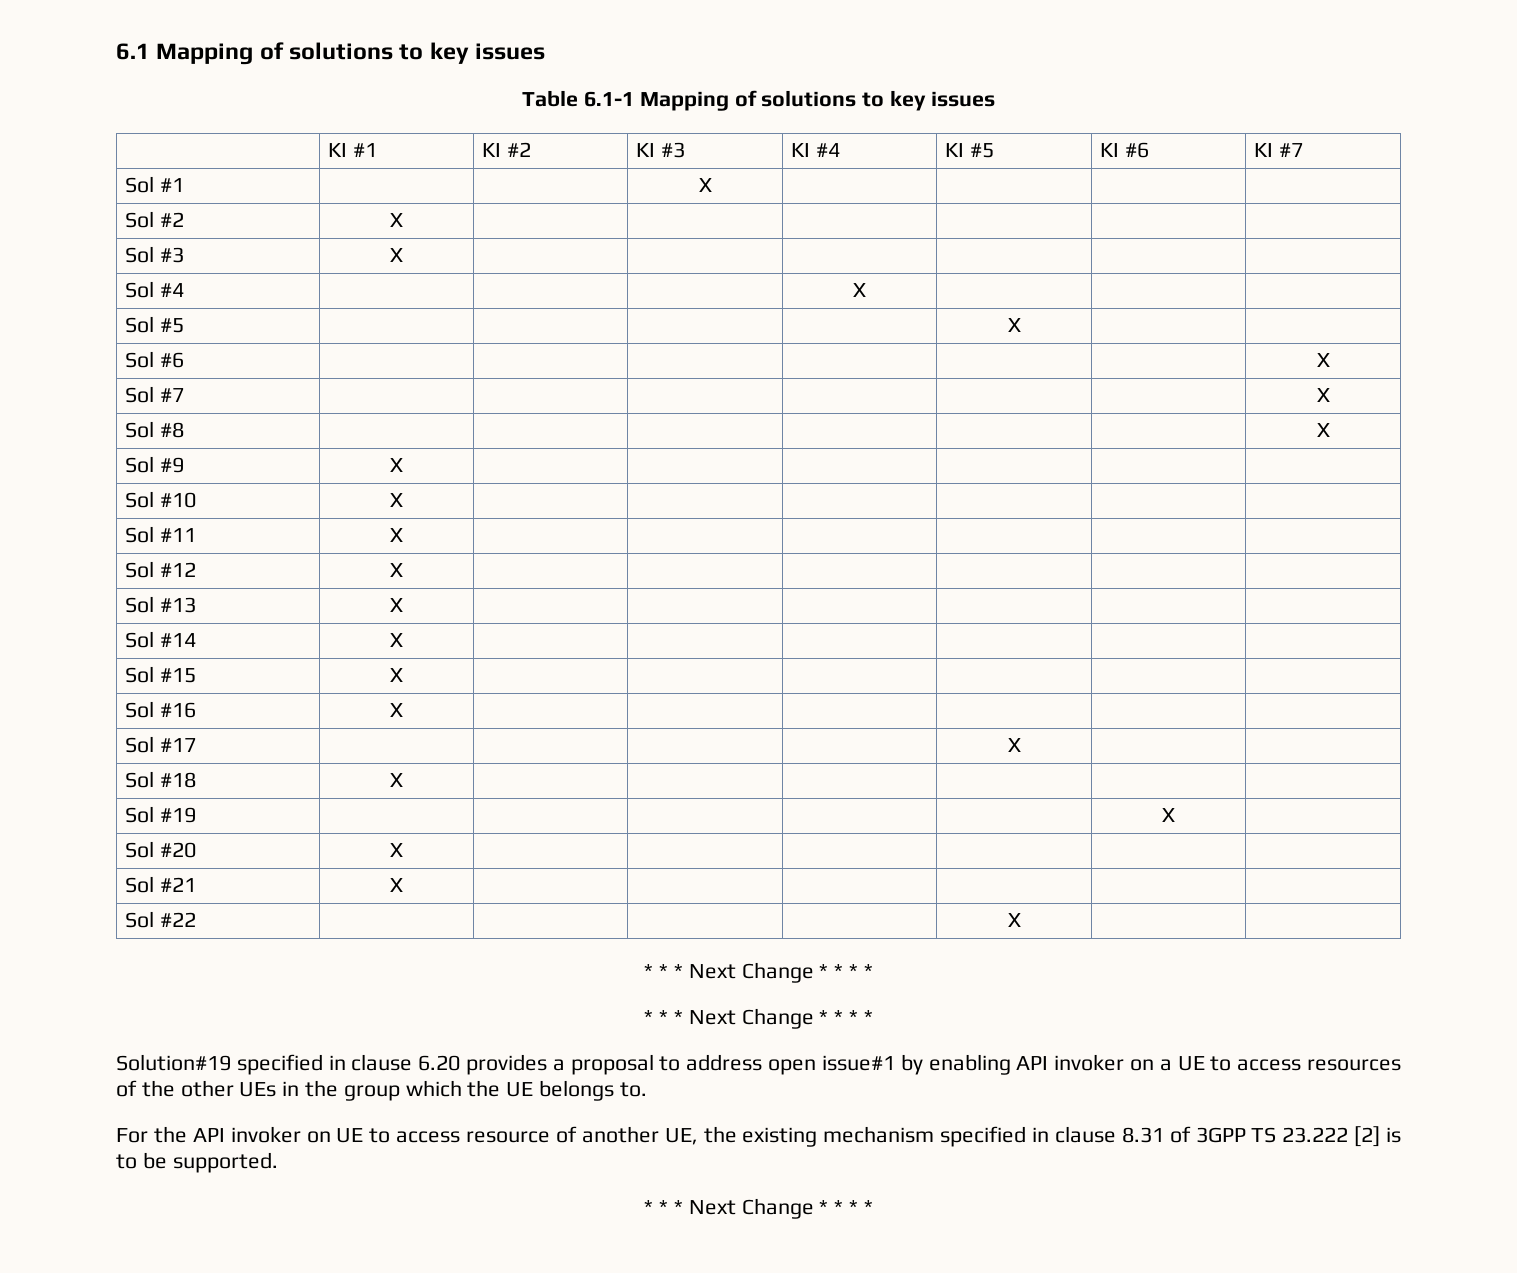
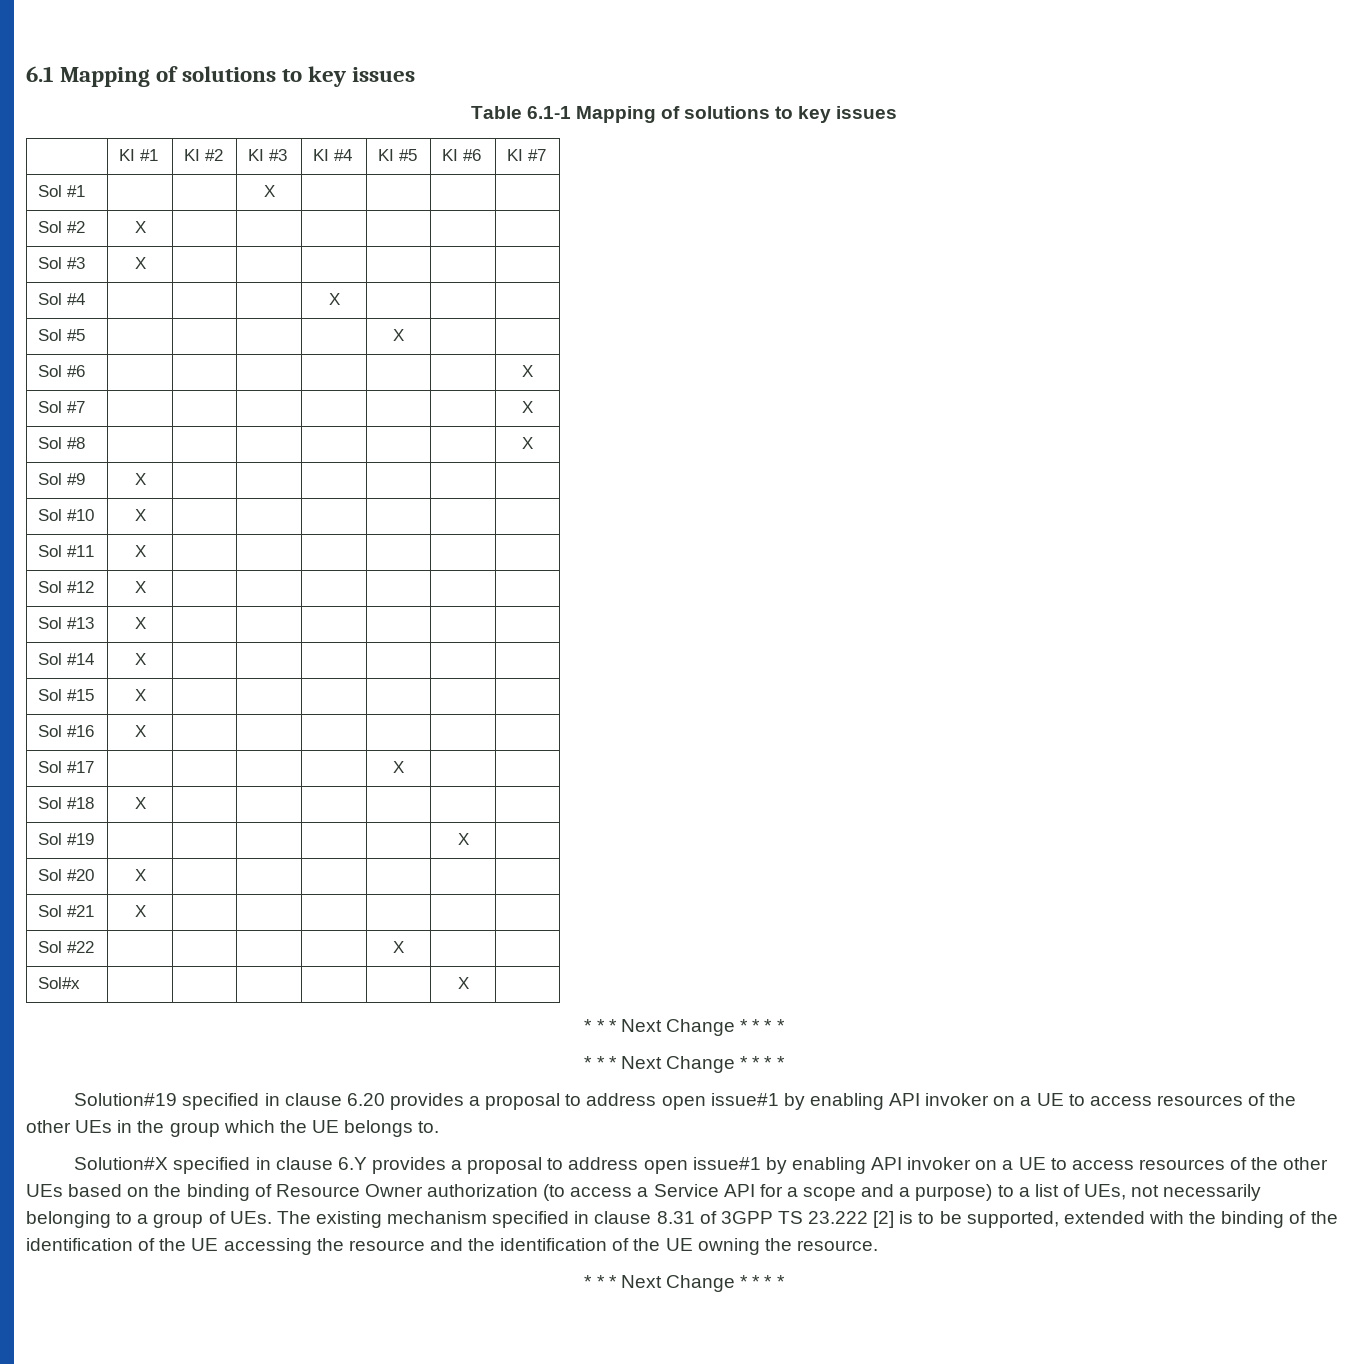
(1021, 920) none -> [37,977,80,989] [457,977,469,989] // Sol#x | | | | | | X |
[116,1126,737,1145] For the API invoker on UE to access resource of another UE, the -> [74,1157,1329,1174] [26,1184,1262,1201] [26,1211,311,1228] Solution#X specified in clause 6.Y provides a proposal to address open issue#1 by enabling API invoker on a UE to access resources of the other UEs based on the binding of Resource Owner authorization (to access a Service API for a scope and a purpose) to a list of UEs, not necessarily belonging to a group of UEs. The
[172,1152,278,1173] supported. -> [966,1211,1338,1228] [26,1238,878,1255] supported, extended with the binding of the identification of the UE accessing the resource and the identification of the UE owning the resource.

